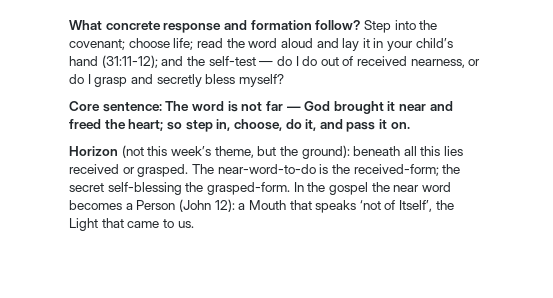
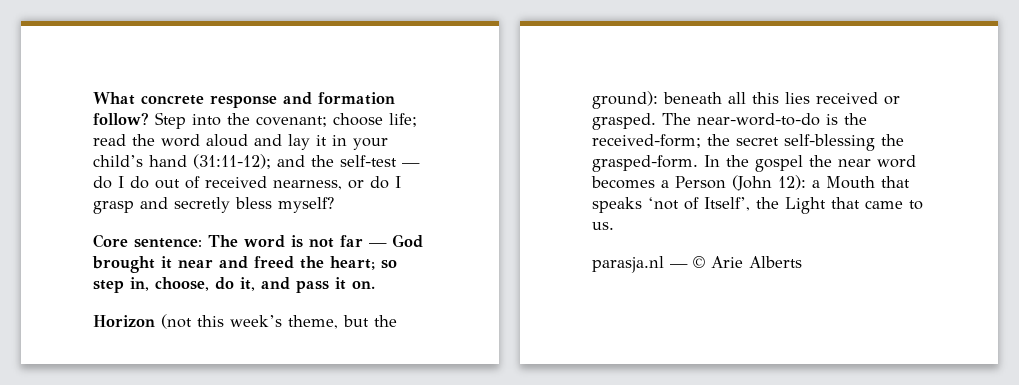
(194, 224) none -> [592,256,802,273] // parasja.nl — © Arie Alberts

